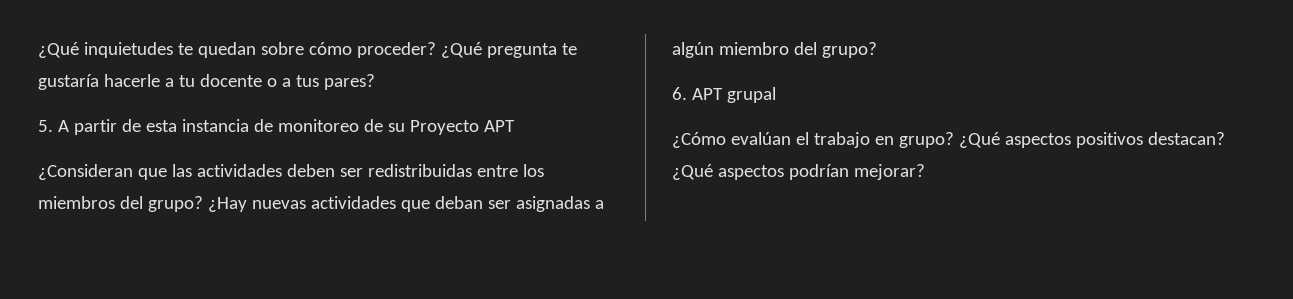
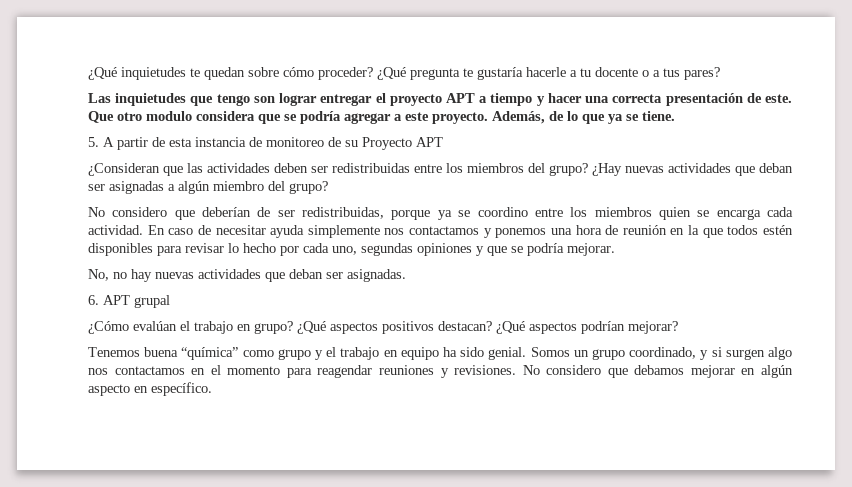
(375, 82) none -> [88,93,792,106] [88,111,675,124] // Las inquietudes que tengo son lograr entregar el proyecto APT a tiempo y hacer una correcta presentación de este. Que otro modulo considera que se podría agregar a este proyecto. Además, de lo que ya se tiene.
(877, 50) none -> [88,207,794,220] [88,225,794,238] [88,243,615,256] [88,269,406,282] // No considero que deberían de ser redistribuidas, porque ya se coordino entre los miembros quien se encarga cada actividad. En caso de necesitar ayuda simplemente nos contactamos y ponemos una hora de reunión en la que todos estén disponibles para revisar lo hecho por cada uno, segundas opiniones y que se podría mejorar. // No, no hay nuevas actividades que deban ser asignadas.
(925, 172) none -> [88,347,793,360] [88,365,793,378] [88,382,212,396] // Tenemos buena “química” como grupo y el trabajo en equipo ha sido genial. Somos un grupo coordinado, y si surgen algo nos contactamos en el momento para reagendar reuniones y revisiones. No considero que debamos mejorar en algún aspecto en específico.

